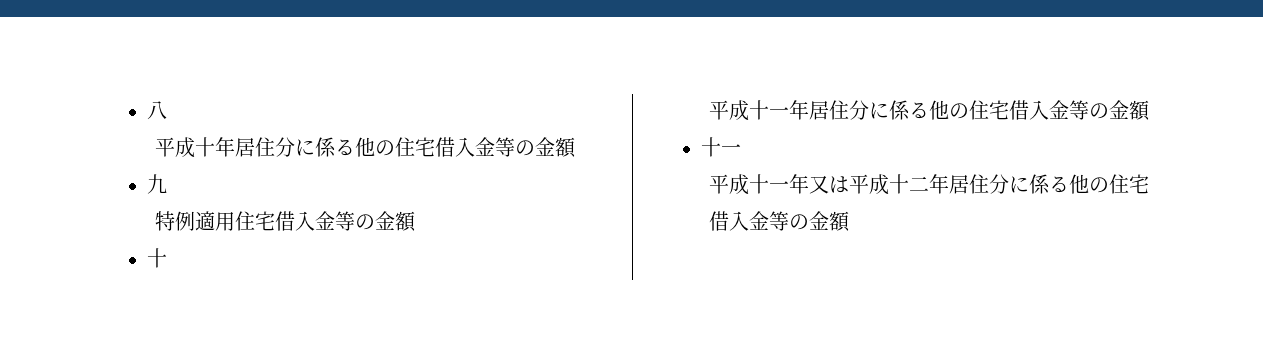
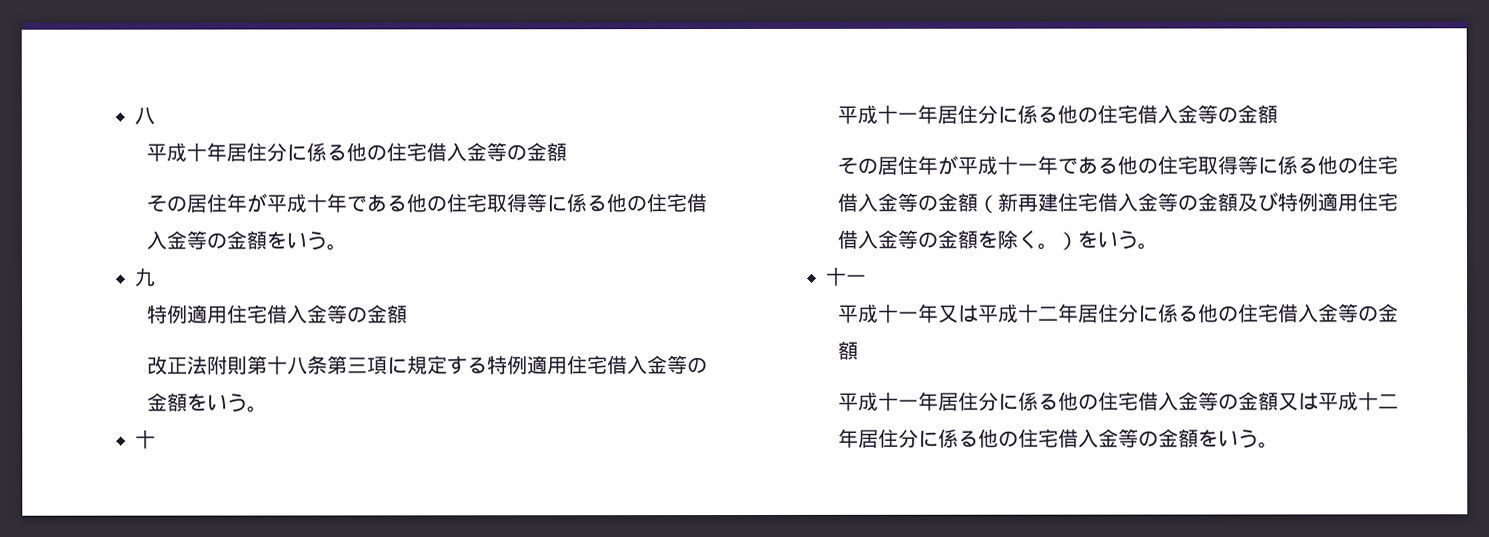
(577, 147) none -> [145,193,707,213] [145,230,347,251] // その居住年が平成十年である他の住宅取得等に係る他の住宅借入金等の金額をいう。
(417, 221) none -> [146,355,708,375] [146,392,268,413] // 改正法附則第十八条第三項に規定する特例適用住宅借入金等の金額をいう。
(1151, 110) none -> [836,155,1398,175] [836,191,1398,214] [836,229,1158,251] // その居住年が平成十一年である他の住宅取得等に係る他の住宅借入金等の金額（新再建住宅借入金等の金額及び特例適用住宅借入金等の金額を除く。）をいう。
(851, 221) none -> [837,391,1399,411] [837,428,1279,449] // 平成十一年居住分に係る他の住宅借入金等の金額又は平成十二年居住分に係る他の住宅借入金等の金額をいう。

